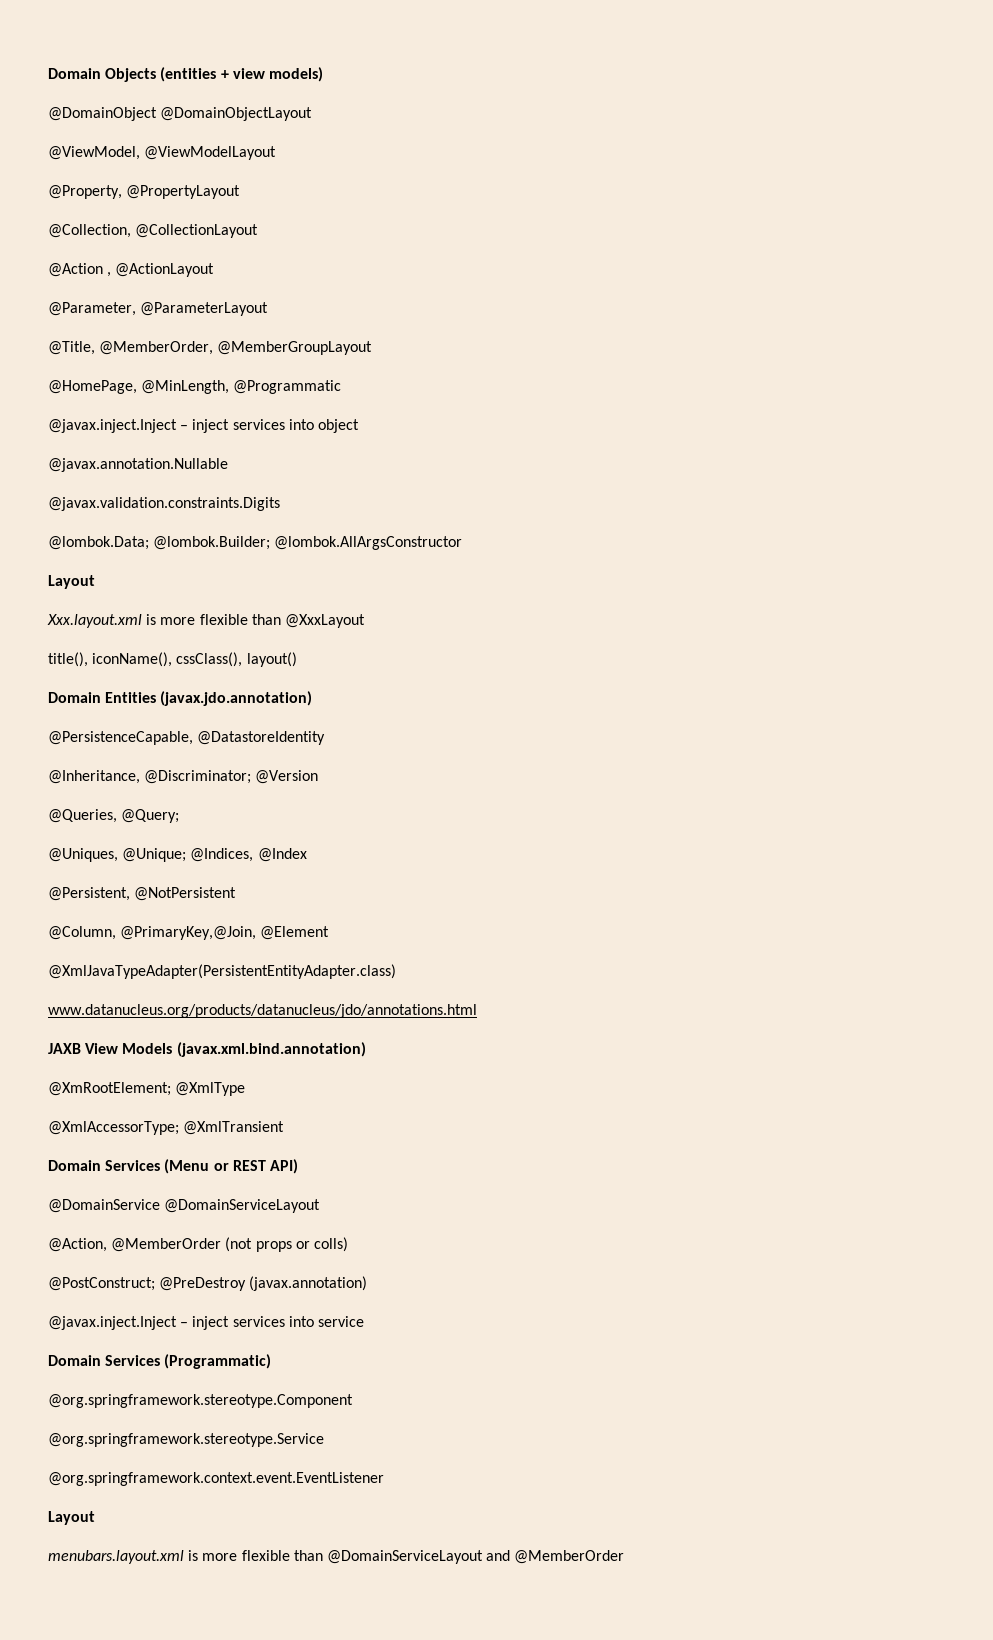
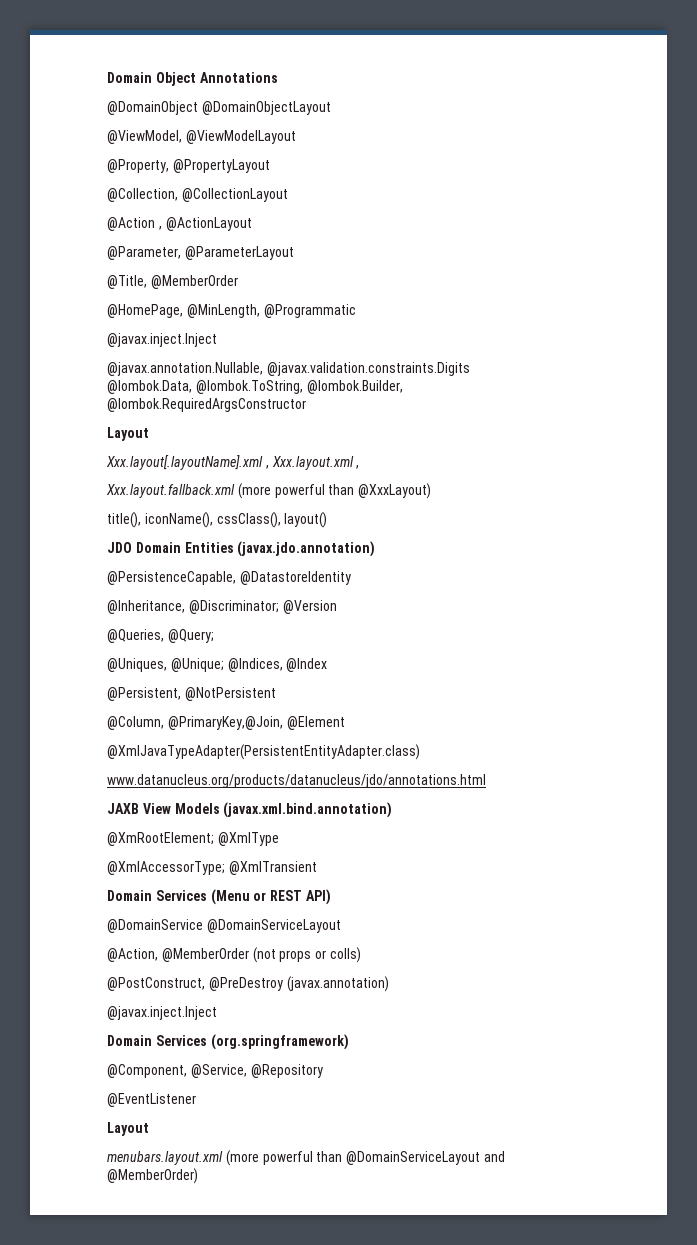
[48,67,323,82] Domain Objects (entities + view models) -> [107,72,278,86] Domain Object Annotations
[99,341,373,355] @MemberOrder, @MemberGroupLayout -> [150,275,238,289] @MemberOrder
[180,419,359,433] [48,458,228,472] [48,497,280,511] [48,536,463,550] [48,575,95,589] [47,614,365,628] – inject services into object // @javax.annotation.Nullable // @javax.validation.constraints.Digits // @lombok.Data; @lombok.Builder; @lombok.AllArgsConstructor // Layout // Xxx.layout.xml is more flexible than @XxxLayout -> [107,362,470,376] [107,380,403,394] [107,398,306,412] [107,427,149,441] [106,455,360,470] [106,483,432,499] // @javax.annotation.Nullable, @javax.validation.constraints.Digits // @lombok.Data, @lombok.ToString, @lombok.Builder, @lombok.RequiredArgsConstructor // Layout // Xxx.layout[.layoutName].xml , Xxx.layout.xml , // Xxx.layout.fallback.xml (more powerful than @XxxLayout)
(297, 659) none -> [107,542,132,553] JDO
[48,1277,155,1291] @PostConstruct; -> [107,977,205,991] @PostConstruct,
[180,1316,364,1330] [48,1354,272,1369] [48,1394,353,1408] [48,1433,324,1447] [48,1472,384,1486] – inject services into service // Domain Services (Programmatic) // @org.springframework.stereotype.Component // @org.springframework.stereotype.Service // @org.springframework.context.event.EventListener -> [107,1034,349,1050] [107,1064,323,1078] [107,1093,196,1107] // Domain Services (org.springframework) // @Component, @Service, @Repository // @EventListener
[188,1550,290,1561] is more flexible -> [225,1150,313,1166] (more powerful
[514,1550,625,1564] @MemberOrder -> [107,1168,198,1184] @MemberOrder)

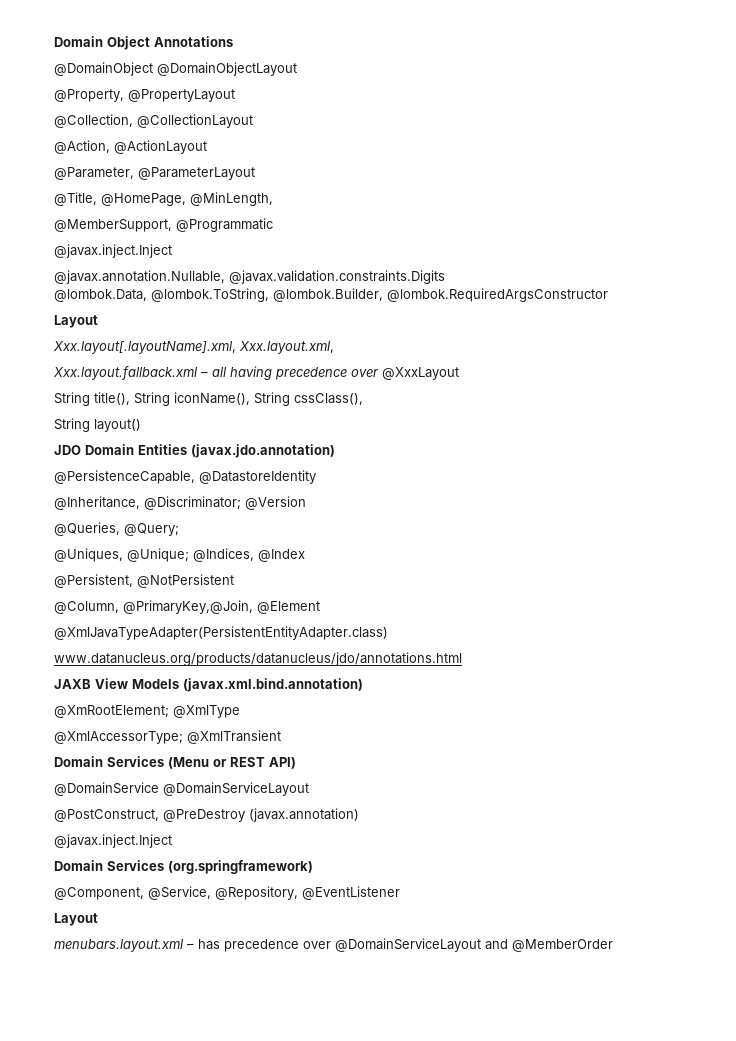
[107,130,296,144] // @ViewModel, @ViewModelLayout -> (297, 69) none
[107,217,162,231] @Action , -> [54,140,110,154] @Action,
[150,275,238,289] @MemberOrder // -> (97, 199) none
(260, 311) none -> [54,219,172,232] // @MemberSupport,
[106,455,360,470] [106,483,432,499] [107,512,213,528] Xxx.layout[.layoutName].xml , Xxx.layout.xml , // Xxx.layout.fallback.xml (more powerful than @XxxLayout) // title(), iconName(), -> [53,341,334,354] [53,366,459,380] [54,392,290,406] Xxx.layout[.layoutName].xml, Xxx.layout.xml, // Xxx.layout.fallback.xml – all having precedence over @XxxLayout // String title(), String iconName(), String
(281, 520) none -> [54,418,90,432] // String
[107,947,361,963] // @Action, @MemberOrder (not props or colls) -> (309, 789) none
[250,1064,323,1078] @Repository // -> [215,886,298,900] @Repository,
[225,1150,343,1166] (more powerful than -> [187,939,331,952] – has precedence over
[107,1168,198,1184] @MemberOrder) -> [512,939,613,952] @MemberOrder

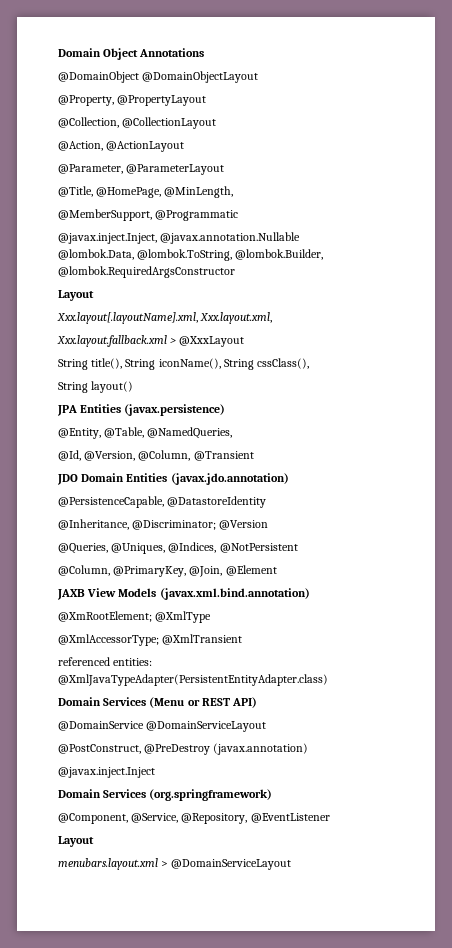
[54,244,172,258] [54,270,445,284] @javax.inject.Inject // @javax.annotation.Nullable, @javax.validation.constraints.Digits -> [58,232,301,244] @javax.inject.Inject, @javax.annotation.Nullable
[201,366,379,380] – all having precedence over -> [170,338,177,344] >
(141, 425) none -> [57,404,226,416] [58,427,233,439] [58,450,254,461] // JPA Entities (javax.persistence) // @Entity, @Table, @NamedQueries, // @Id, @Version, @Column, @Transient
[124,523,179,536] [54,548,305,562] [54,574,133,588] @Query; // @Uniques, @Unique; @Indices, @Index // @Persistent, -> [111,542,217,554] @Uniques, @Indices,
[123,600,253,614] @PrimaryKey,@Join, -> [113,566,223,577] @PrimaryKey, @Join,
[54,626,388,640] [54,652,462,666] // @XmlJavaTypeAdapter(PersistentEntityAdapter.class) // www.datanucleus.org/products/datanucleus/jdo/annotations.html -> (277, 570) none
(281, 737) none -> [58,657,153,666] [58,674,328,686] // referenced entities: @XmlJavaTypeAdapter(PersistentEntityAdapter.class)
[187,938,613,952] – has precedence over @DomainServiceLayout and @MemberOrder -> [161,859,292,870] > @DomainServiceLayout

